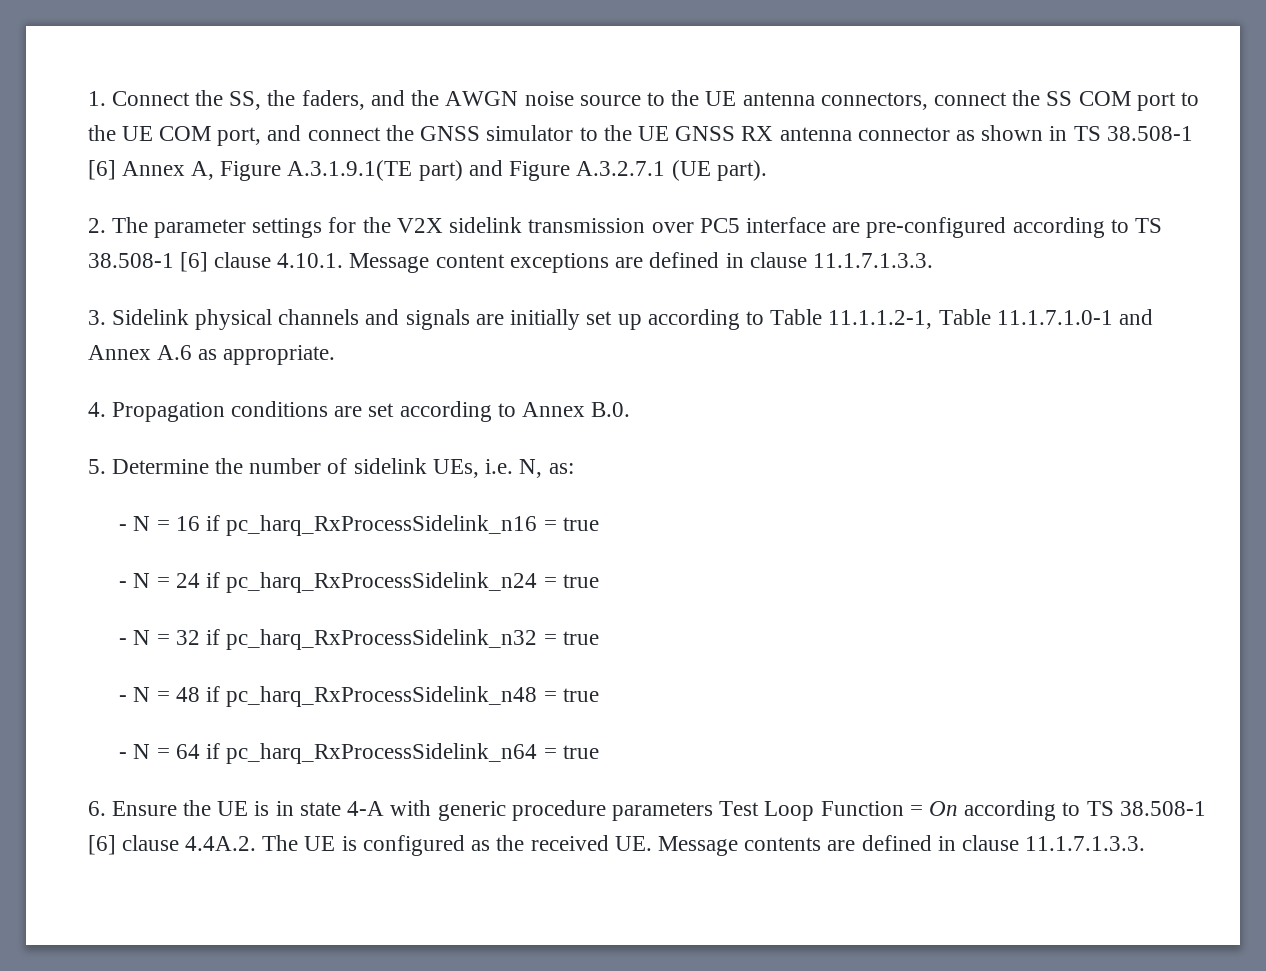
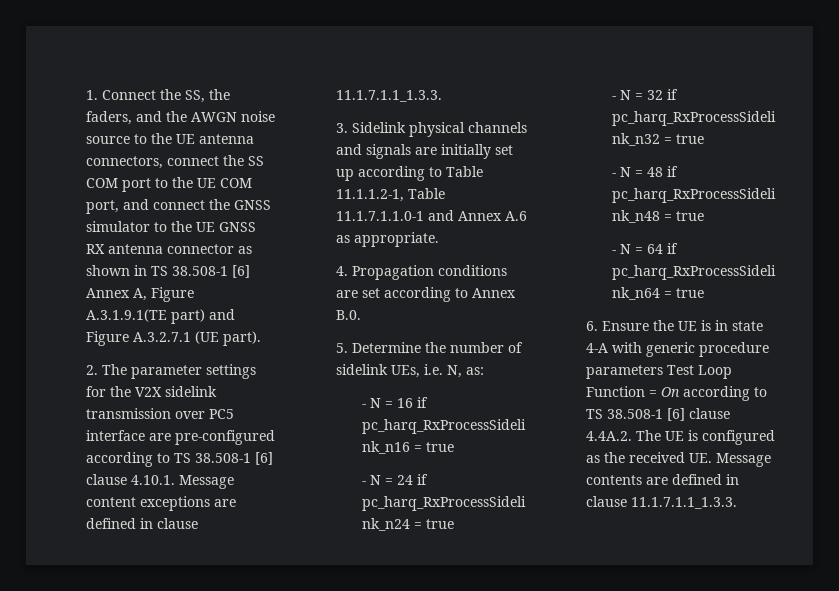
[812,253,933,268] 11.1.7.1.3.3. -> [336,90,443,102] 11.1.7.1.1_1.3.3.
[996,310,1113,325] 11.1.7.1.0-1 -> [336,211,425,221] 11.1.7.1.1.0-1
[1025,836,1146,851] 11.1.7.1.3.3. -> [631,497,738,509] 11.1.7.1.1_1.3.3.

